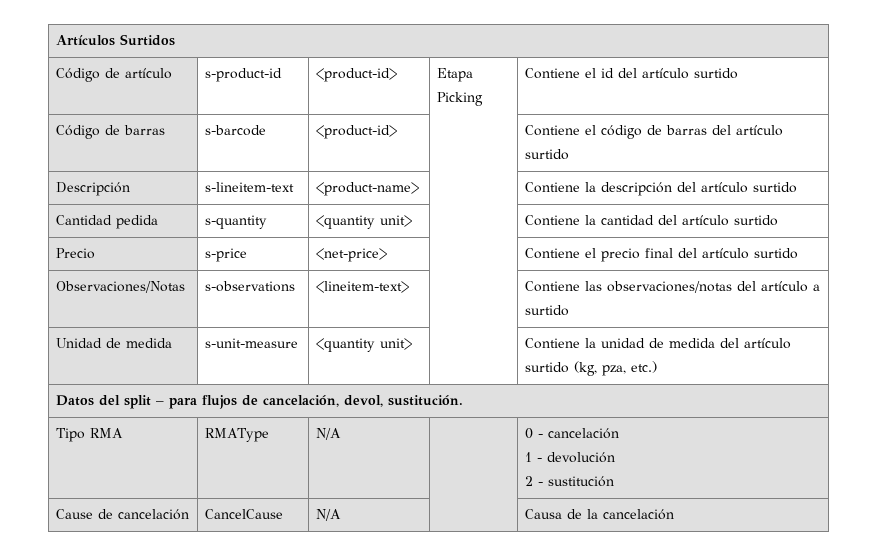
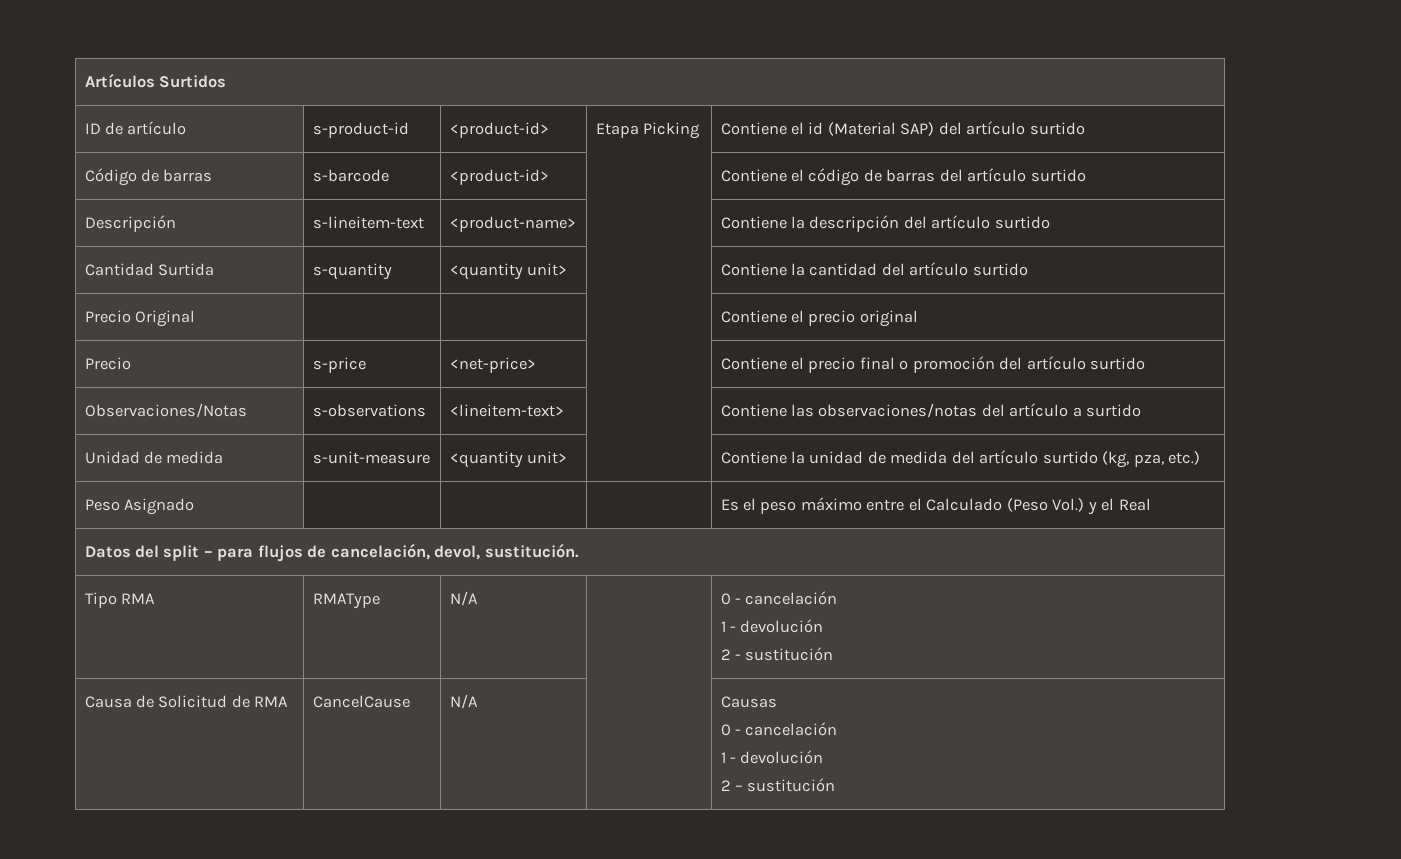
[56,68,101,82] Código -> [84,123,101,134] ID
(615, 73) none -> [827,122,935,136] (Material SAP)
[116,215,159,229] pedida -> [158,263,215,276] Surtida
(779, 220) none -> [84,310,196,327] [720,310,918,327] // Precio Original | | | | Contiene el precio original
(674, 253) none -> [899,356,995,373] o promoción
(658, 367) none -> [84,498,195,515] [720,497,1151,515] // Peso Asignado | | | | Es el peso máximo entre el Calculado (Peso Vol.) y el Real
[56,509,190,520] [205,509,284,519] [316,509,342,521] [525,509,675,520] Cause de cancelación | CancelCause | N/A | | Causa de la cancelación -> [84,695,289,708] [312,695,410,708] [449,694,478,709] [720,696,777,708] [720,722,838,736] [720,750,824,764] [720,778,836,792] Causa de Solicitud de RMA | CancelCause | N/A | | Causas // 0 - cancelación // 1 - devolución // 2 – sustitución

